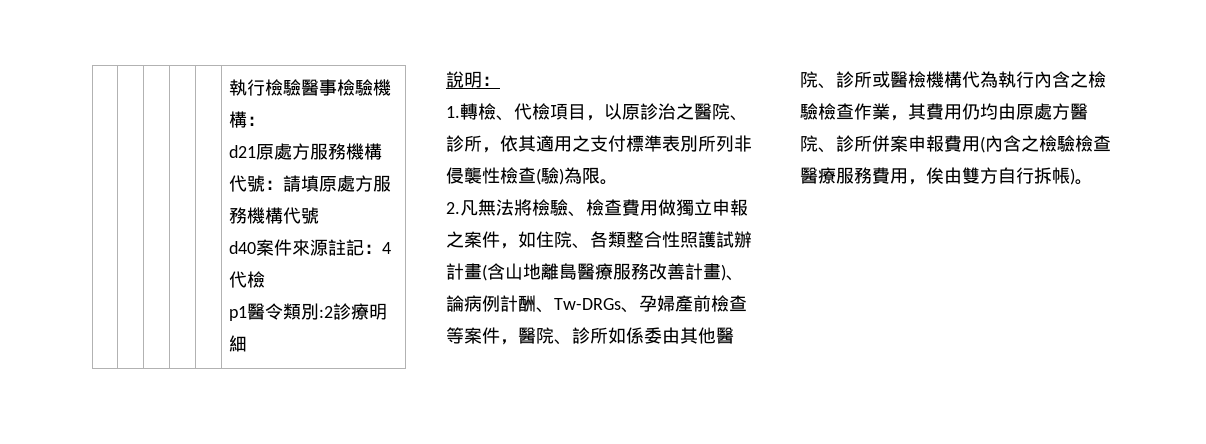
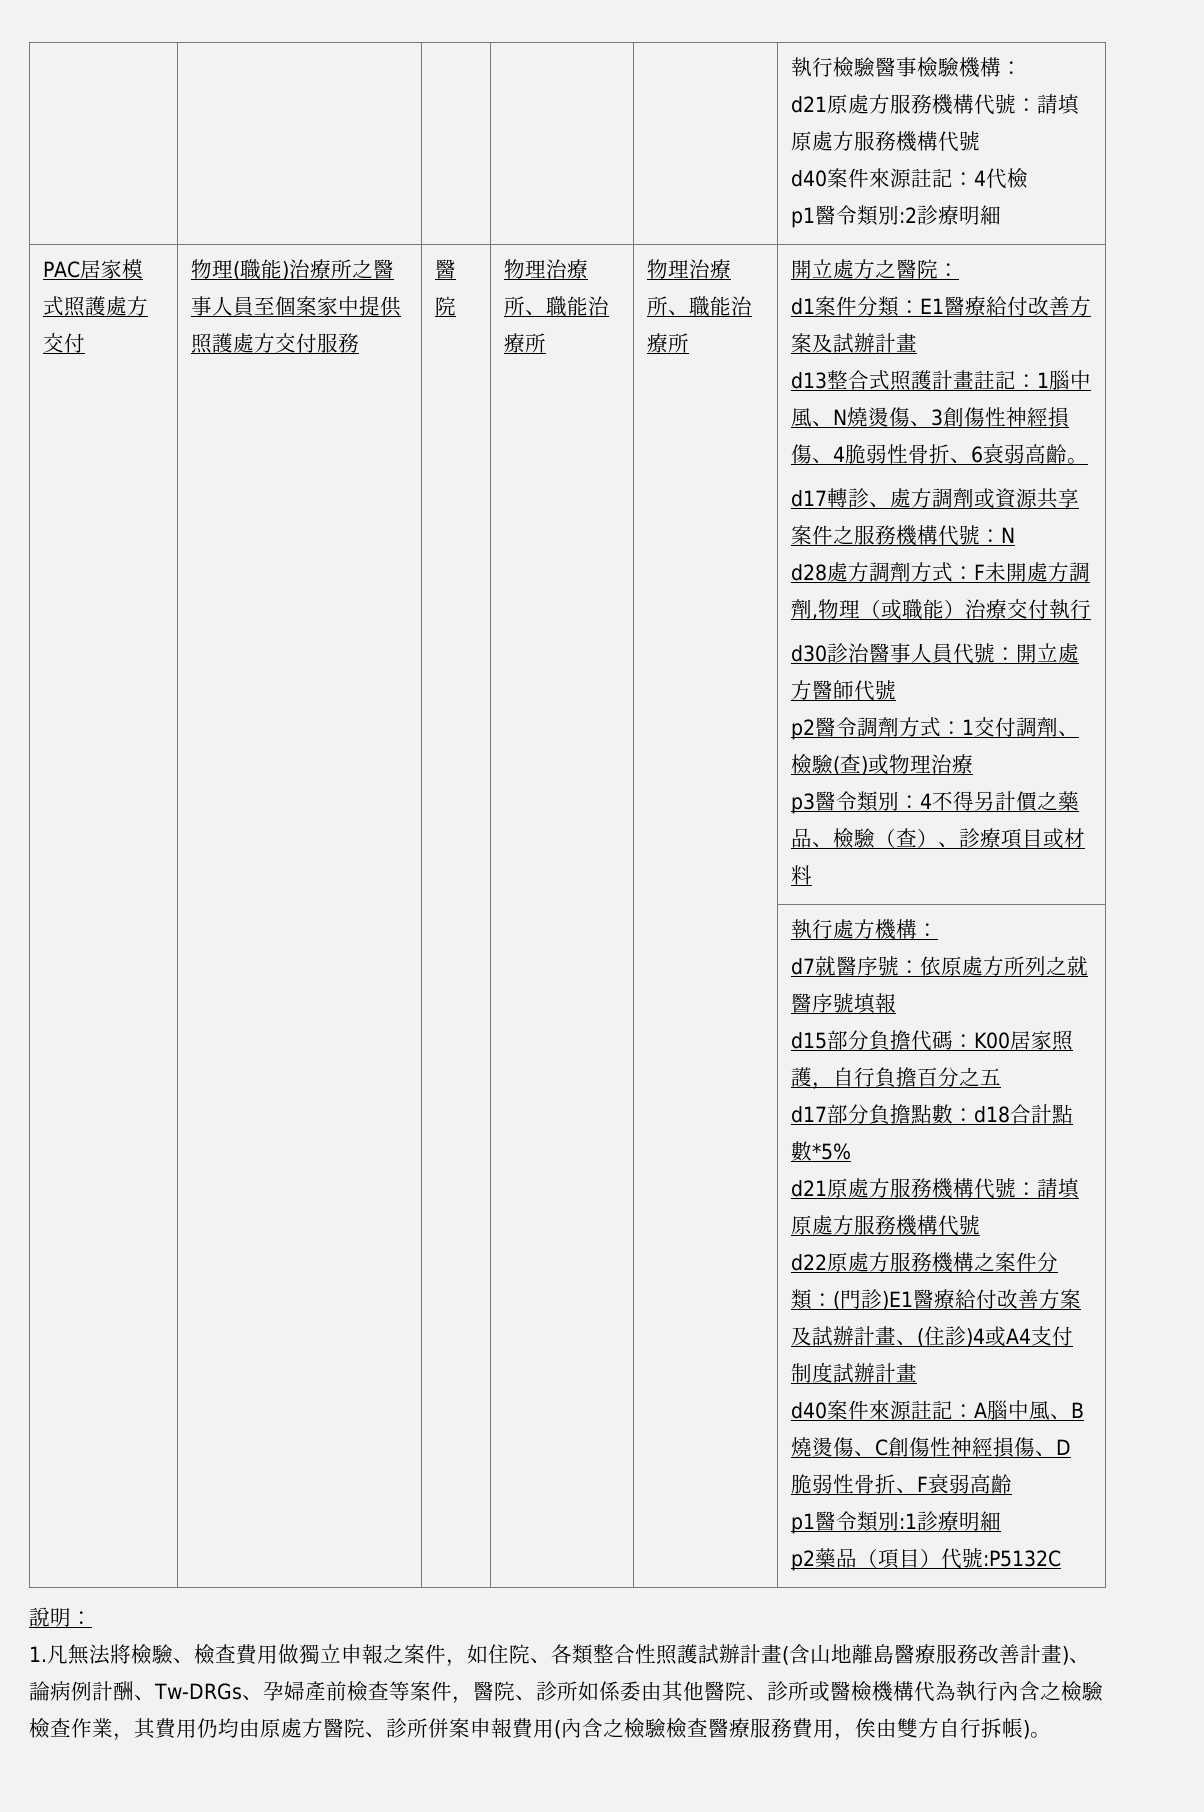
[446,71,500,88] [446,103,748,121] [446,135,752,153] [446,167,618,185] [446,202,460,214] // 說明： // 1.轉檢、代檢項目，以原診治之醫院、診所，依其適用之支付標準表別所列非侵襲性檢查(驗)為限。 // 2. -> [43,259,144,279] [43,296,149,317] [43,333,86,353] [191,259,395,280] [191,296,402,317] [191,333,360,354] [435,259,457,279] [435,296,457,316] [504,259,589,279] [504,296,610,317] [504,333,547,353] [647,259,732,279] [647,296,753,317] [647,333,690,353] [791,259,960,279] [791,296,1092,317] [791,333,918,353] [791,370,1092,391] [791,407,1070,428] [791,443,1089,464] [791,488,1080,509] [791,525,1016,546] [791,562,1091,582] [791,599,1092,620] [791,643,1080,664] [791,680,897,701] [791,717,1080,740] [791,754,974,775] [791,791,1080,814] [791,828,1086,849] [791,865,813,885] [791,919,939,940] [791,956,1089,976] [791,993,897,1014] [791,1030,1074,1051] [791,1067,1002,1090] [791,1104,1074,1125] [791,1141,852,1161] [791,1178,1081,1199] [791,1215,981,1236] [791,1252,1059,1273] [791,1289,1082,1310] [791,1326,1074,1347] [791,1362,918,1383] [791,1400,1085,1420] [791,1437,1072,1458] [791,1473,1013,1494] [791,1511,1002,1534] [791,1548,1062,1571] [29,1607,92,1627] [29,1646,47,1662] // PAC居家模式照護處方交付 | 物理(職能)治療所之醫事人員至個案家中提供照護處方交付服務 | 醫院 | 物理治療所、職能治療所 | 物理治療所、職能治療所 | 開立處方之醫院： // d1案件分類：E1醫療給付改善方案及試辦計畫 // d13整合式照護計畫註記：1腦中風、N燒燙傷、3創傷性神經損傷、4脆弱性骨折、6衰弱高齡。 // d17轉診、處方調劑或資源共享案件之服務機構代號：N // d28處方調劑方式：F未開處方調劑,物理（或職能）治療交付執行 // d30診治醫事人員代號：開立處方醫師代號 // p2醫令調劑方式：1交付調劑、檢驗(查)或物理治療 // p3醫令類別：4不得另計價之藥品、檢驗（查）、診療項目或材料 // | | | | | 執行處方機構： // d7就醫序號：依原處方所列之就醫序號填報 // d15部分負擔代碼：K00居家照護，自行負擔百分之五 // d17部分負擔點數：d18合計點數*5% // d21原處方服務機構代號：請填原處方服務機構代號 // d22原處方服務機構之案件分類：(門診)E1醫療給付改善方案及試辦計畫、(住診)4或A4支付制度試辦計畫 // d40案件來源註記：A腦中風、B燒燙傷、C創傷性神經損傷、D脆弱性骨折、F衰弱高齡 // p1醫令類別:1診療明細 // p2藥品（項目）代號:P5132C // 說明： // 1.

